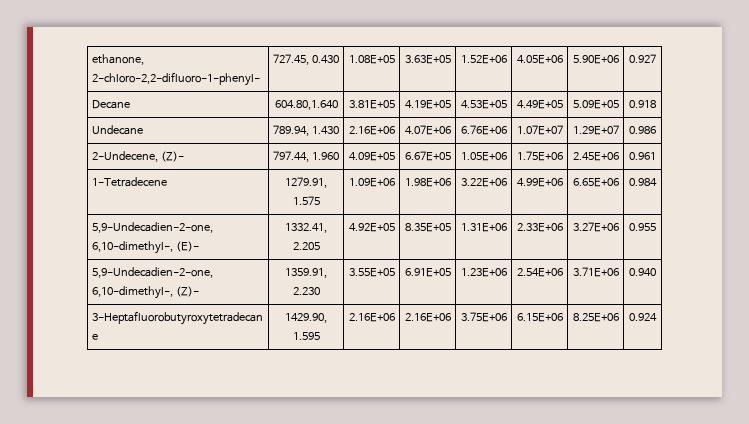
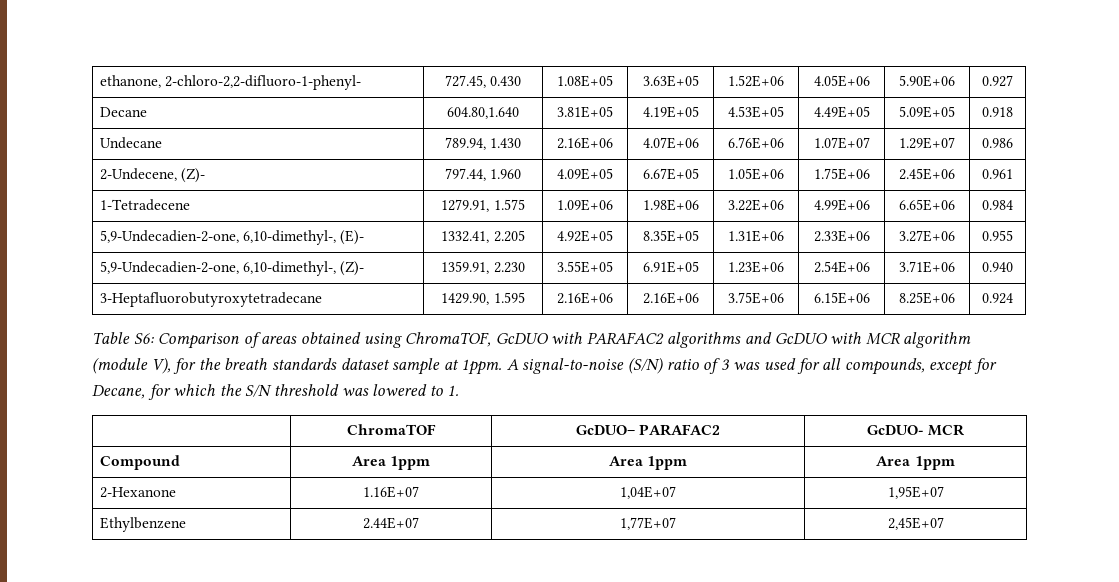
(657, 317) none -> [92,332,972,349] [92,357,997,375] [92,384,460,400] [347,424,436,435] [575,424,721,436] [866,424,965,436] [100,455,181,470] [351,456,431,470] [608,456,688,470] [876,456,955,470] [100,487,177,498] [363,486,419,498] [620,486,676,499] [887,486,944,499] [100,517,187,532] [363,517,419,529] [620,517,676,530] [887,517,944,530] // Table S6: Comparison of areas obtained using ChromaTOF, GcDUO with PARAFAC2 algorithms and GcDUO with MCR algorithm (module V), for the breath standards dataset sample at 1ppm. A signal-to-noise (S/N) ratio of 3 was used for all compounds, except for Decane, for which the S/N threshold was lowered to 1. // | ChromaTOF | GcDUO– PARAFAC2 | GcDUO- MCR // Compound | Area 1ppm | Area 1ppm | Area 1ppm // 2-Hexanone | 1.16E+07 | 1,04E+07 | 1,95E+07 // Ethylbenzene | 2.44E+07 | 1,77E+07 | 2,45E+07

